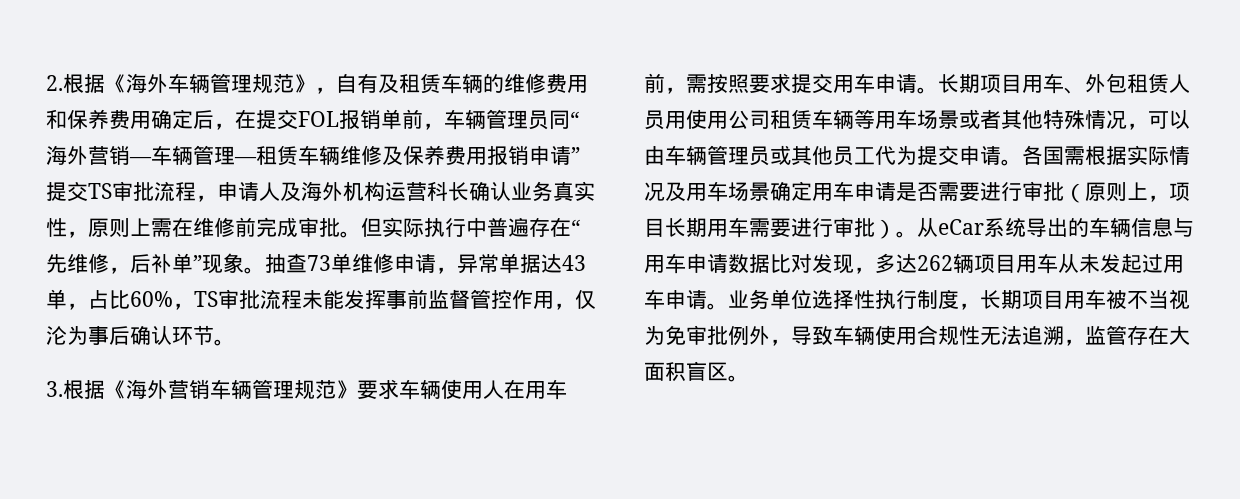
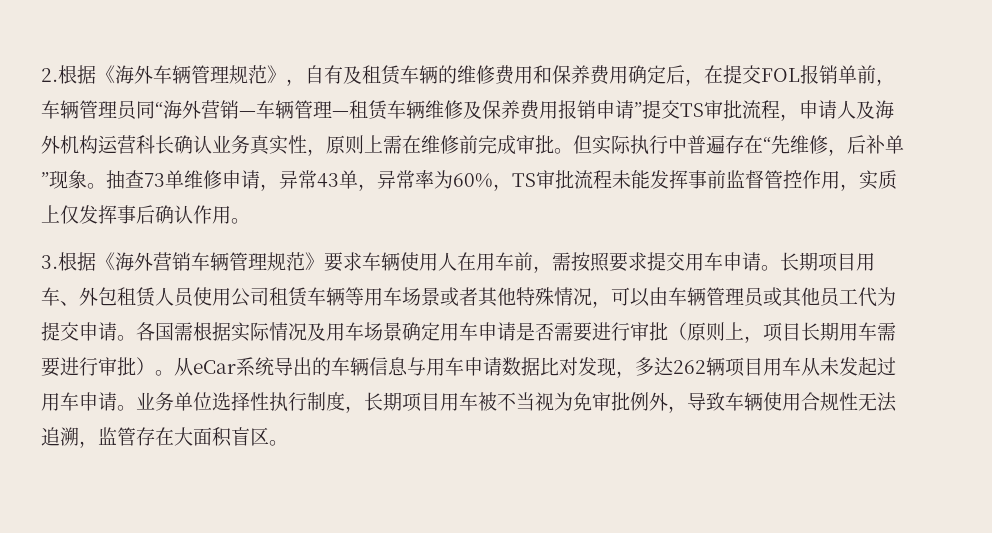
[499,253,562,274] 单据达 -> (317, 179) none
[88,290,130,309] 占比 -> [377,170,453,189] 异常率为
[575,290,596,309] [46,326,88,345] 仅沦为 -> [859,170,897,190] [41,205,117,224] 实质上仅发挥
[172,325,214,345] 环节 -> [193,205,231,224] 作用
[665,111,686,129] 用 -> (195, 297) none

